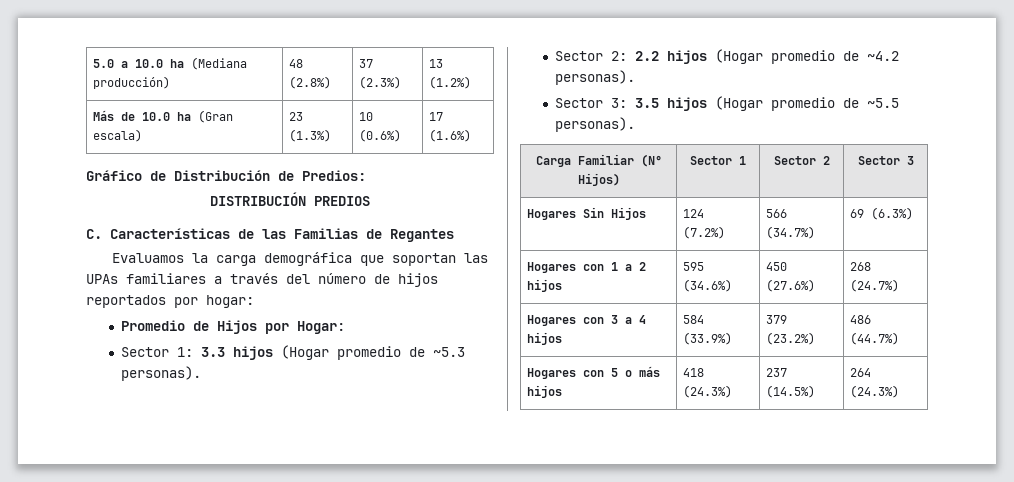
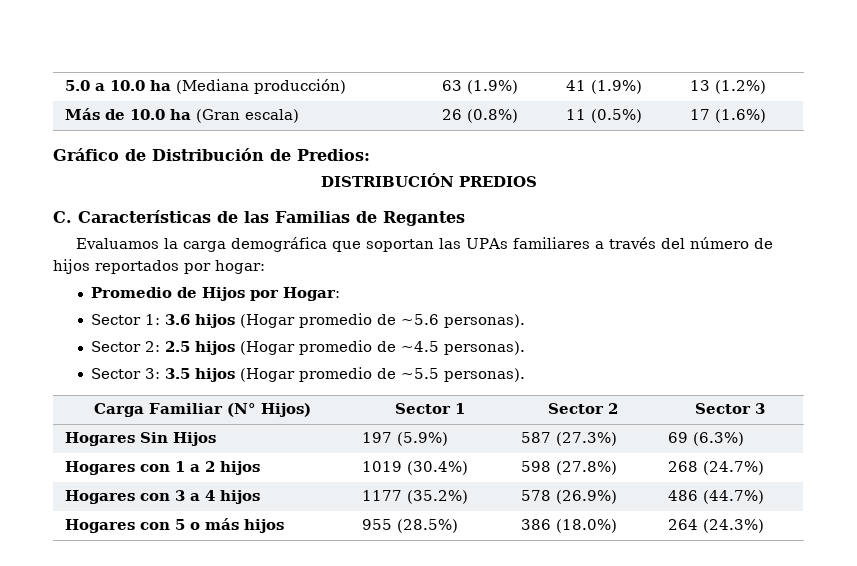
[289,59,304,68] [289,76,332,89] [359,59,374,68] [359,76,402,89] 48 (2.8%) | 37 (2.3%) -> [441,80,518,94] [565,80,642,94] 63 (1.9%) | 41 (1.9%)
[289,112,304,121] [289,129,332,142] [359,112,374,121] [359,129,402,142] 23 (1.3%) | 10 (0.6%) -> [441,109,518,123] [565,109,642,123] 26 (0.8%) | 11 (0.5%)
[201,345,466,360] 3.3 hijos (Hogar promedio de ~5.3 -> [165,313,440,328] 3.6 hijos (Hogar promedio de ~5.6
[635,49,900,64] 2.2 hijos (Hogar promedio de ~4.2 -> [165,340,440,355] 2.5 hijos (Hogar promedio de ~4.5
[683,209,705,218] [683,226,726,239] [766,209,788,218] [766,226,816,239] 124 (7.2%) | 566 (34.7%) -> [361,432,448,446] [520,432,617,446] 197 (5.9%) | 587 (27.3%)
[683,262,705,271] [683,279,733,292] [766,262,788,271] [766,279,816,292] 595 (34.6%) | 450 (27.6%) -> [361,461,468,475] [520,461,617,475] 1019 (30.4%) | 598 (27.8%)
[683,315,705,324] [683,332,733,345] [766,315,788,324] [766,332,816,345] 584 (33.9%) | 379 (23.2%) -> [361,490,468,504] [520,490,617,504] 1177 (35.2%) | 578 (26.9%)
[683,368,705,377] [683,385,733,398] [766,368,788,377] [766,385,816,398] 418 (24.3%) | 237 (14.5%) -> [361,519,458,533] [520,519,617,533] 955 (28.5%) | 386 (18.0%)

